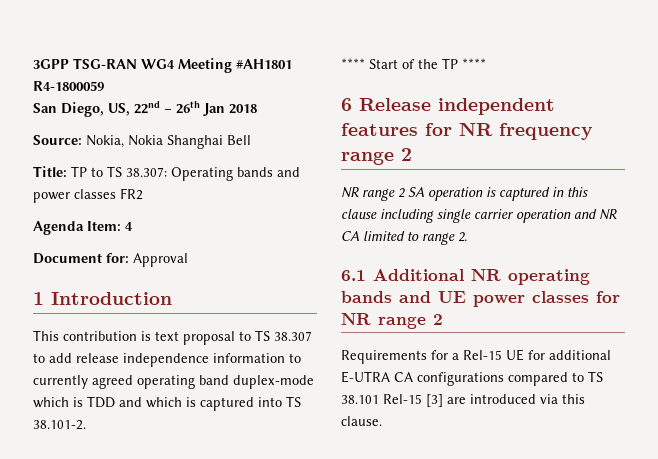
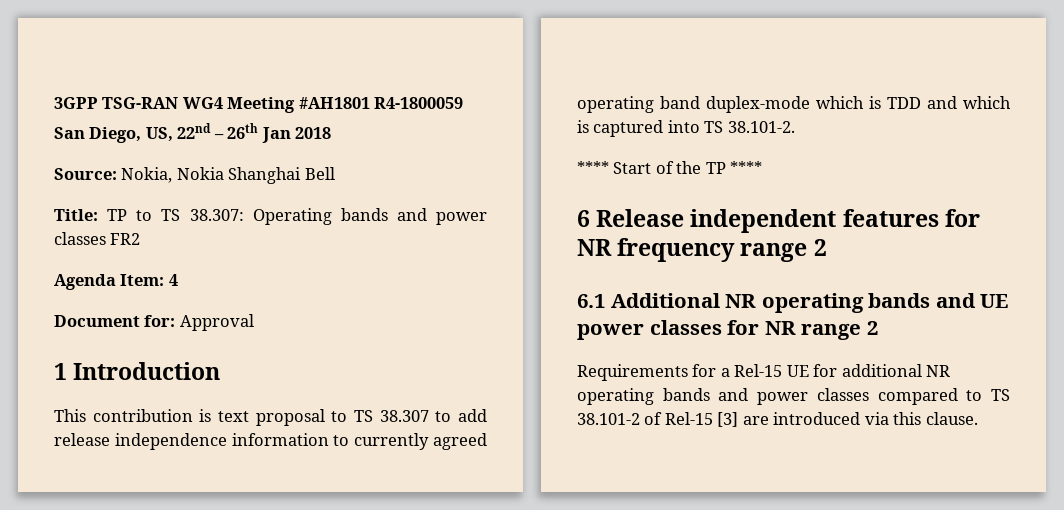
[341,187,588,201] [341,209,617,223] [341,231,467,245] // NR range 2 SA operation is captured in this clause including single carrier operation and NR CA limited to range 2. -> (827, 247) none
[341,371,504,386] E-UTRA CA configurations -> [926,365,951,377] [577,388,869,405] NR operating bands and power classes
[341,395,379,404] 38.101 -> [577,412,663,425] 38.101-2 of

